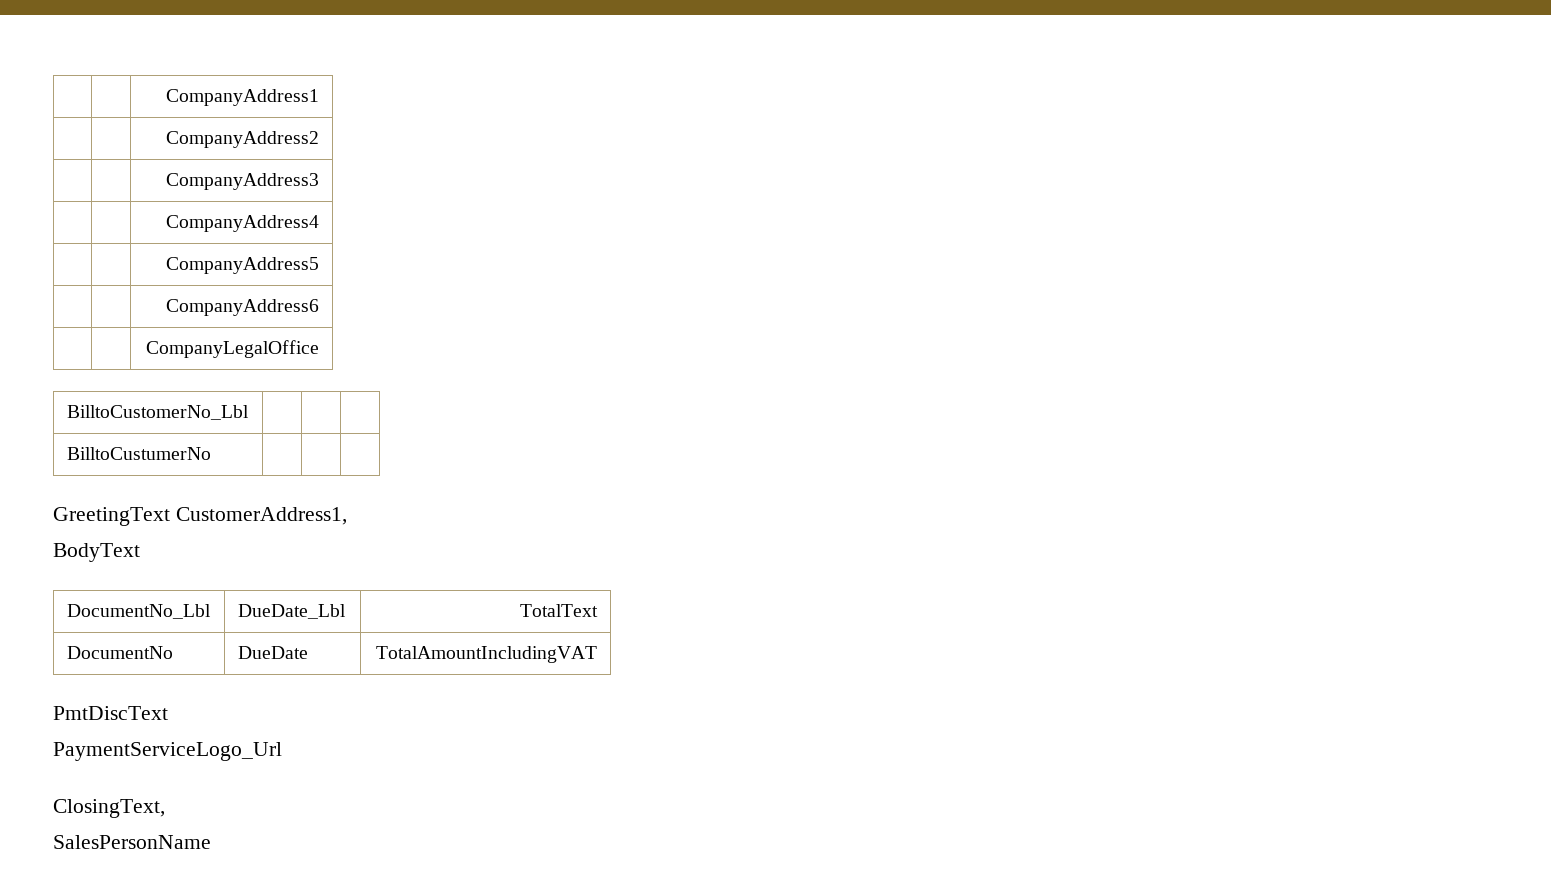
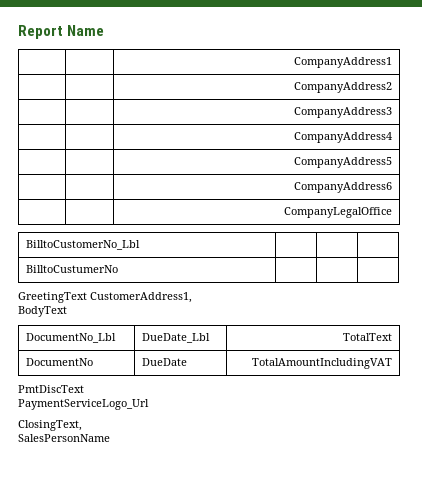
(166, 97) none -> [18,25,105,39] Report Name //

